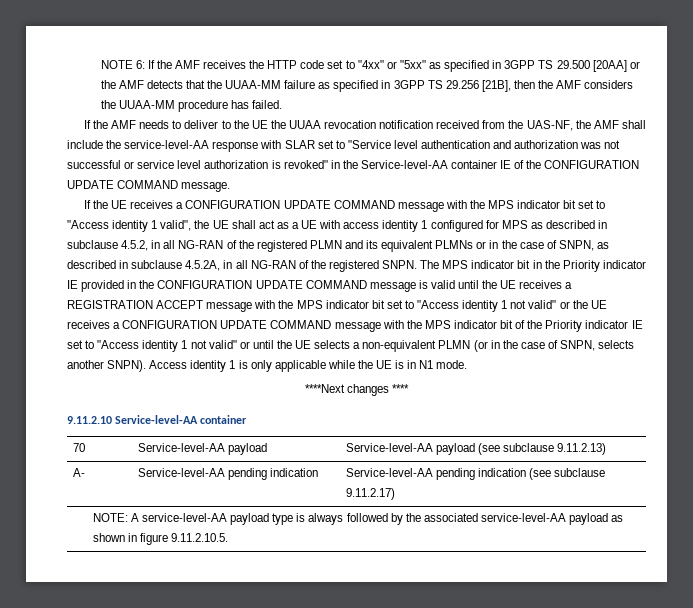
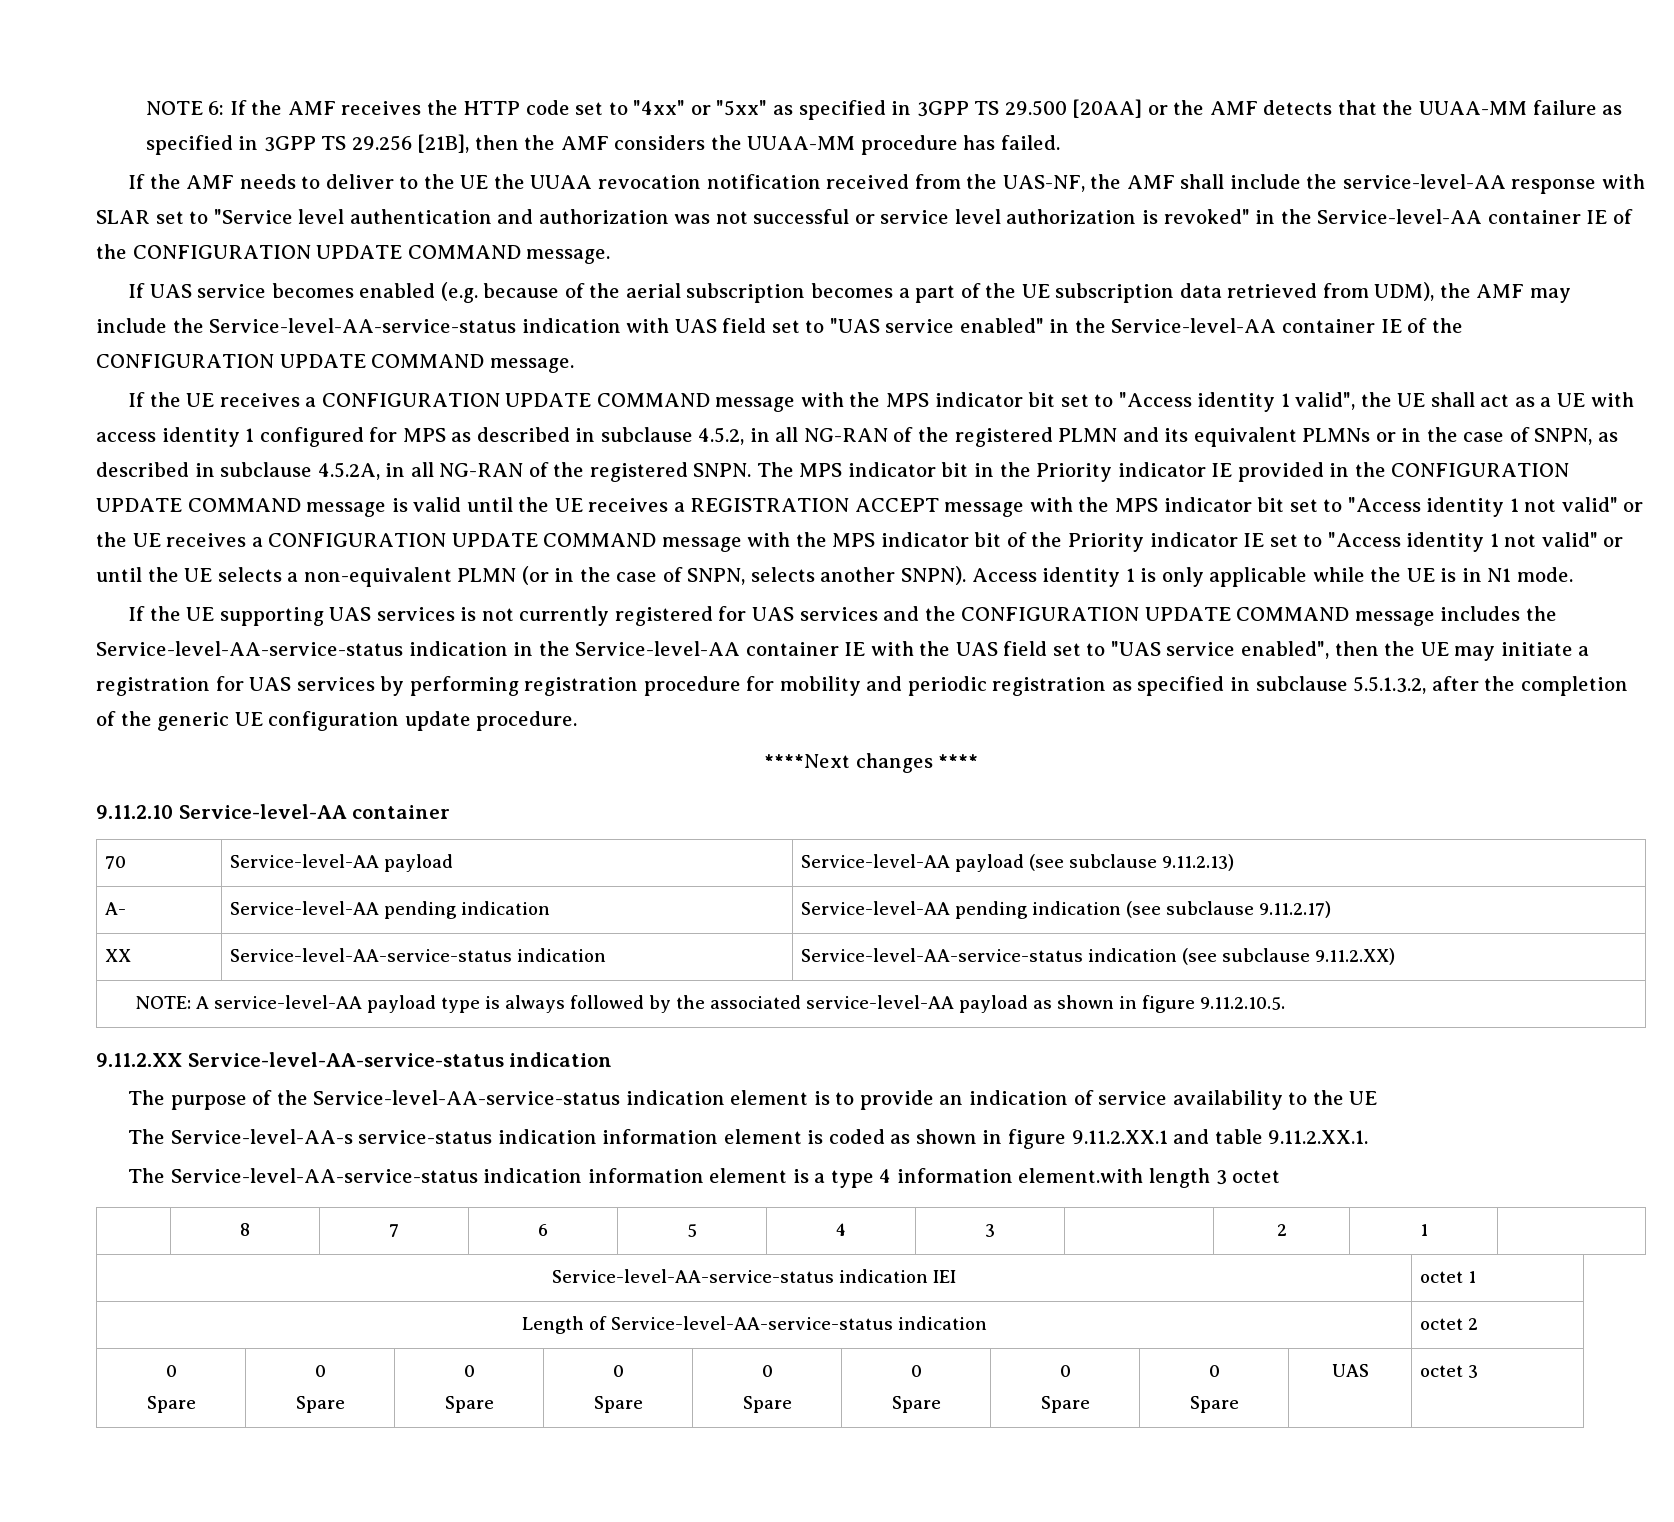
(231, 187) none -> [128,282,1571,303] [96,318,1463,333] [96,354,574,373] // If UAS service becomes enabled (e.g. because of the aerial subscription becomes a part of the UE subscription data retrieved from UDM), the AMF may include the Service-level-AA-service-status indication with UAS field set to "UAS service enabled" in the Service-level-AA container IE of the CONFIGURATION UPDATE COMMAND message.
(468, 364) none -> [128,606,1557,626] [96,641,1590,661] [96,676,1628,696] [96,711,578,731] // If the UE supporting UAS services is not currently registered for UAS services and the CONFIGURATION UPDATE COMMAND message includes the Service-level-AA-service-status indication in the Service-level-AA container IE with the UAS field set to "UAS service enabled", then the UE may initiate a registration for UAS services by performing registration procedure for mobility and periodic registration as specified in subclause 5.5.1.3.2, after the completion of the generic UE configuration update procedure.
(395, 494) none -> [104,949,131,962] [229,948,606,962] [800,948,1395,965] // XX | Service-level-AA-service-status indication | Service-level-AA-service-status indication (see subclause 9.11.2.XX)
(229, 537) none -> [96,1052,613,1067] [128,1090,1378,1110] [128,1129,1369,1149] [128,1168,1281,1188] [240,1223,250,1236] [389,1224,399,1237] [538,1224,548,1236] [687,1224,697,1237] [836,1223,846,1236] [985,1224,995,1237] [1276,1224,1287,1236] [1419,1224,1428,1236] [552,1269,956,1283] [1419,1271,1476,1283] [521,1316,987,1334] [1419,1318,1478,1330] [165,1365,177,1377] [146,1396,196,1413] [314,1365,326,1377] [295,1396,345,1413] [463,1365,475,1377] [444,1396,494,1413] [612,1365,624,1377] [593,1396,643,1413] [761,1365,773,1377] [742,1396,792,1413] [910,1365,922,1377] [891,1396,941,1413] [1059,1365,1071,1377] [1040,1396,1090,1413] [1208,1365,1220,1377] [1189,1396,1239,1413] [1331,1364,1369,1377] [1419,1365,1478,1378] // 9.11.2.XX Service-level-AA-service-status indication // The purpose of the Service-level-AA-service-status indication element is to provide an indication of service availability to the UE // The Service-level-AA-s service-status indication information element is coded as shown in figure 9.11.2.XX.1 and table 9.11.2.XX.1. // The Service-level-AA-service-status indication information element is a type 4 information element.with length 3 octet // | 8 | 7 | 6 | 5 | 4 | 3 | | 2 | 1 | // Service-level-AA-service-status indication IEI | octet 1 // Length of Service-level-AA-service-status indication | octet 2 // 0 // Spare | 0 // Spare | 0 // Spare | 0 // Spare | 0 // Spare | 0 // Spare | 0 // Spare | 0 // Spare | UAS | octet 3

